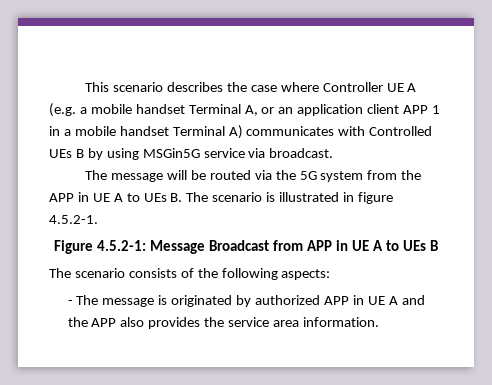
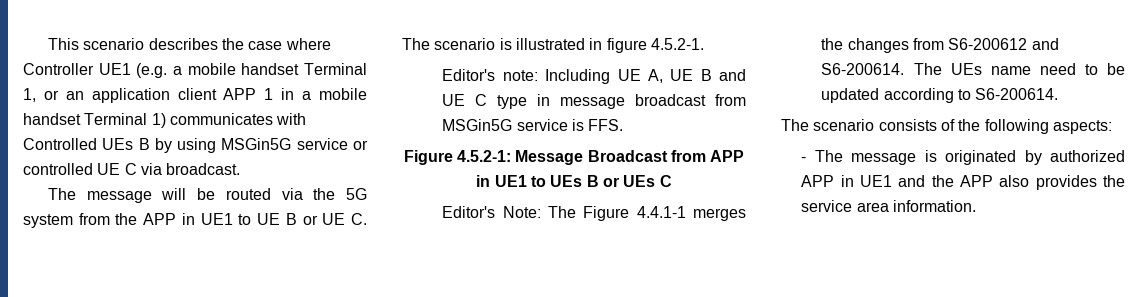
[386,83,417,92] UE A -> [98,63,131,75] UE1
[244,105,258,116] A, -> [23,88,36,102] 1,
[228,125,243,139] A) -> [151,113,166,128] 1)
(245, 153) none -> [352,140,368,150] [23,163,137,175] or controlled UE C
[92,193,183,202] UE A to UEs B. -> [200,213,368,225] UE1 to UE B or UE C.
(98, 219) none -> [442,69,746,84] [442,94,746,109] [442,119,624,131] // Editor's note: Including UE A, UE B and UE C type in message broadcast from MSGin5G service is FFS.
[351,240,383,251] UE A -> [494,175,527,187] UE1
(438, 245) none -> [602,175,672,187] [442,206,746,221] [821,38,1059,53] [821,63,1125,75] [821,88,1059,103] or UEs C // Editor's Note: The Figure 4.4.1-1 merges the changes from S6-200612 and S6-200614. The UEs name need to be updated according to S6-200614.
[367,296,398,305] UE A -> [859,175,892,187] UE1

